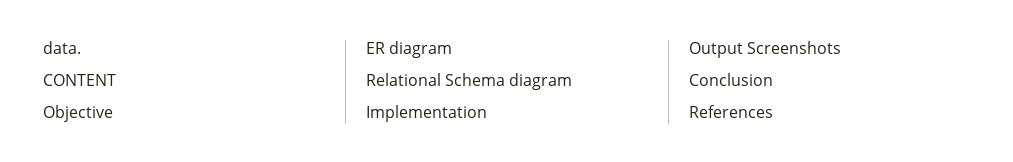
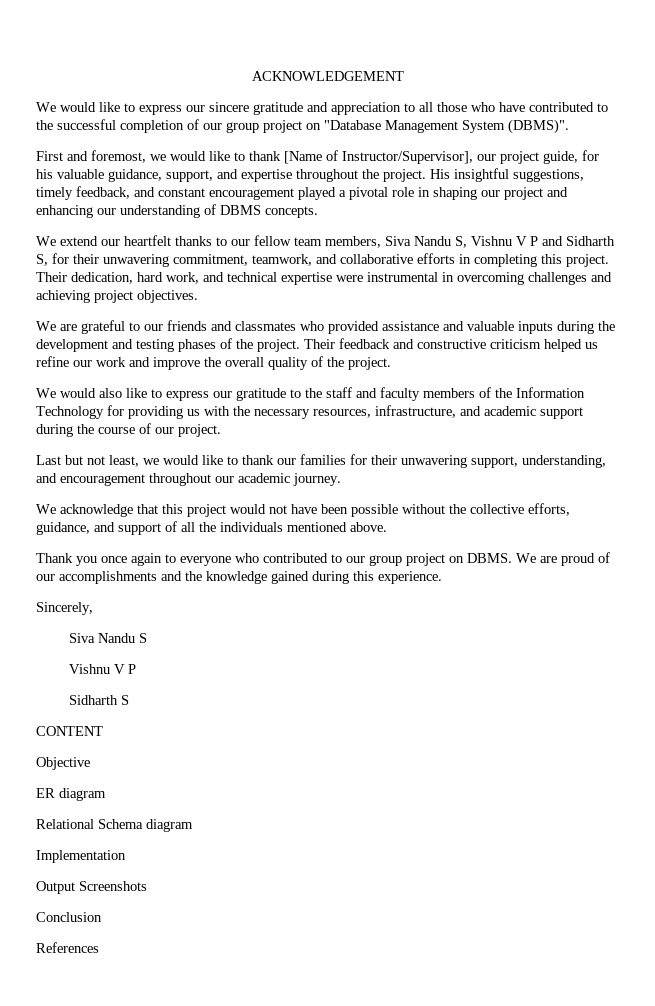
[43,41,81,54] data. -> [251,71,404,81] [36,102,608,115] [36,119,569,134] [36,150,599,164] [36,168,584,182] [36,186,568,200] [36,204,318,218] [36,235,615,248] [36,253,609,267] [36,272,612,285] [36,290,198,303] [36,320,615,334] [36,338,598,352] [36,356,391,370] [36,387,585,401] [36,405,583,419] [36,423,221,437] [36,454,606,468] [36,473,341,486] [36,503,570,517] [36,521,387,535] [36,552,610,566] [36,571,442,584] [36,602,93,615] [68,633,147,643] [68,664,136,674] [68,695,129,705] ACKNOWLEDGEMENT // We would like to express our sincere gratitude and appreciation to all those who have contributed to the successful completion of our group project on "Database Management System (DBMS)". // First and foremost, we would like to thank [Name of Instructor/Supervisor], our project guide, for his valuable guidance, support, and expertise throughout the project. His insightful suggestions, timely feedback, and constant encouragement played a pivotal role in shaping our project and enhancing our understanding of DBMS concepts. // We extend our heartfelt thanks to our fellow team members, Siva Nandu S, Vishnu V P and Sidharth S, for their unwavering commitment, teamwork, and collaborative efforts in completing this project. Their dedication, hard work, and technical expertise were instrumental in overcoming challenges and achieving project objectives. // We are grateful to our friends and classmates who provided assistance and valuable inputs during the development and testing phases of the project. Their feedback and constructive criticism helped us refine our work and improve the overall quality of the project. // We would also like to express our gratitude to the staff and faculty members of the Information Technology for providing us with the necessary resources, infrastructure, and academic support during the course of our project. // Last but not least, we would like to thank our families for their unwavering support, understanding, and encouragement throughout our academic journey. // We acknowledge that this project would not have been possible without the collective efforts, guidance, and support of all the individuals mentioned above. // Thank you once again to everyone who contributed to our group project on DBMS. We are proud of our accomplishments and the knowledge gained during this experience. // Sincerely, // Siva Nandu S // Vishnu V P // Sidharth S

